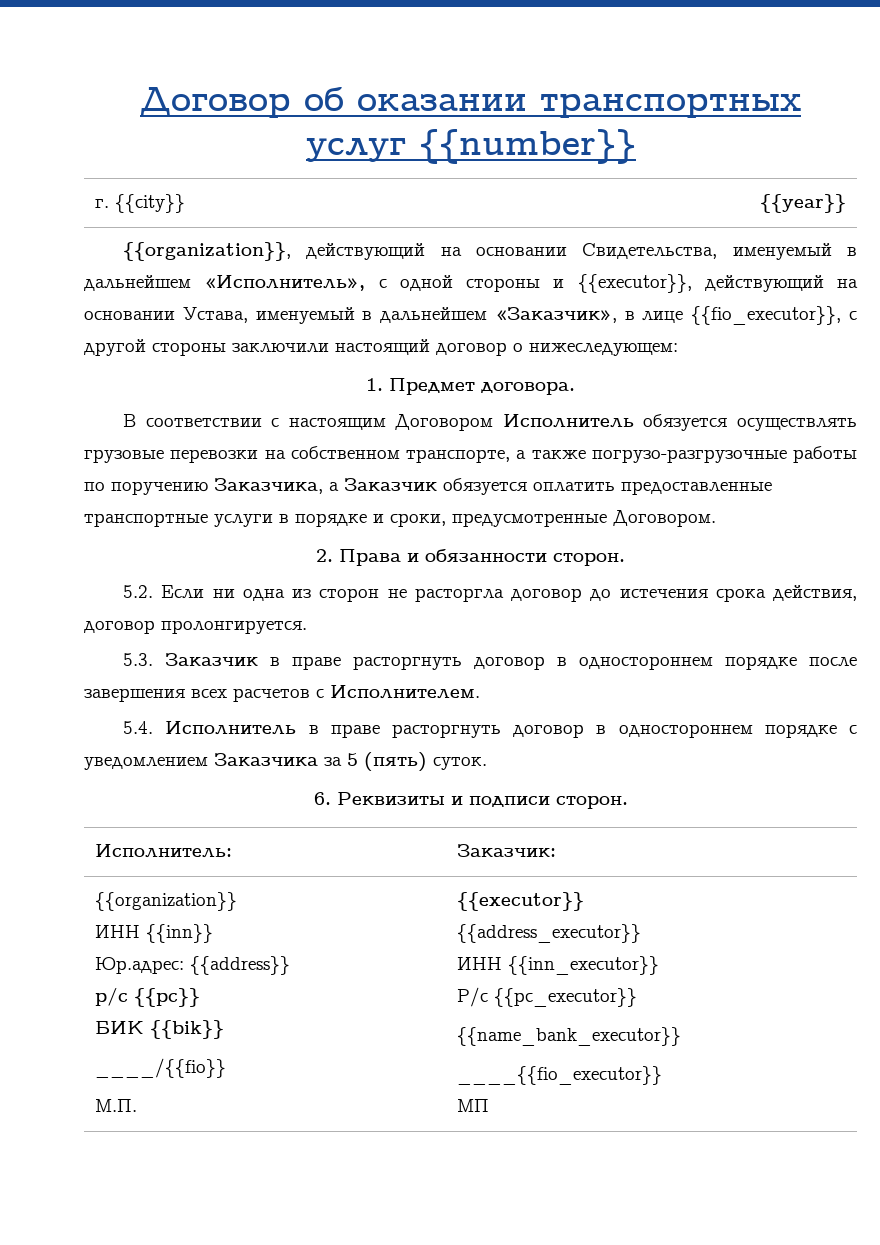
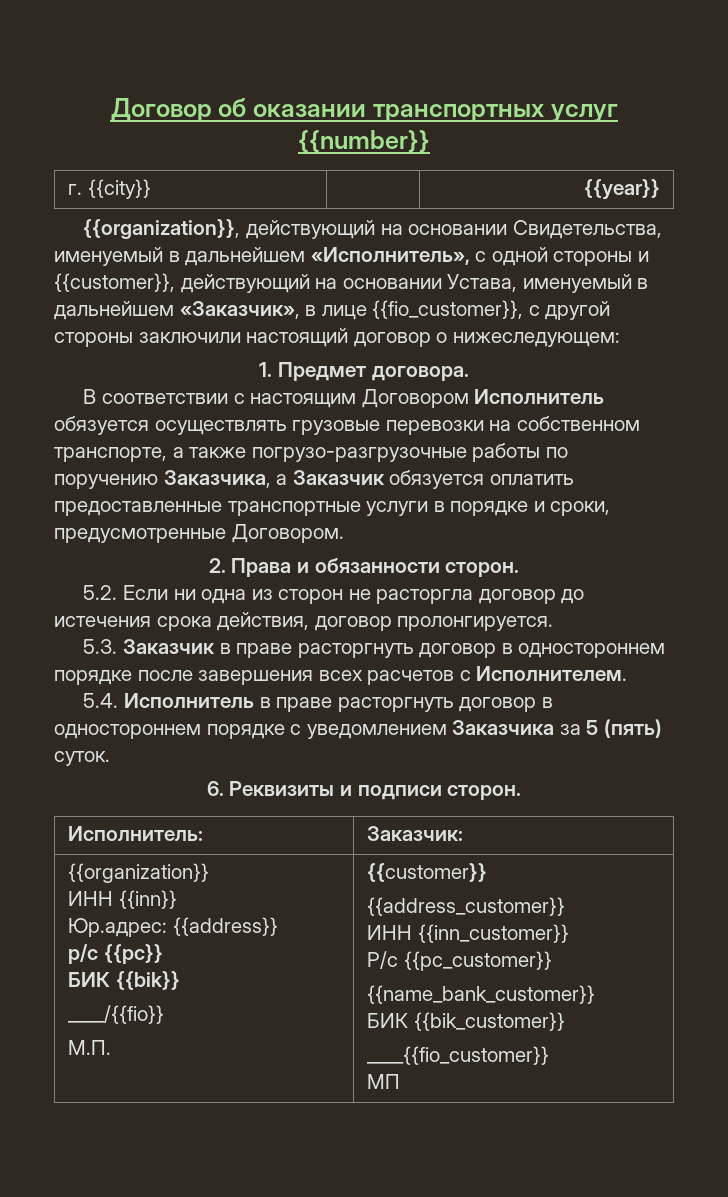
[577,274,692,293] {{executor}}, -> [54,273,175,292] {{customer}},
[691,306,842,325] {{fio_executor}}, -> [372,300,524,319] {{fio_customer}},
[456,892,584,911] [456,924,641,943] [456,956,659,975] {{executor}} // {{address_executor}} // ИНН {{inn_executor}} -> [367,863,488,882] [367,897,566,916] [367,924,569,943] {{customer}} // {{address_customer}} // ИНН {{inn_customer}}
[493,988,637,1007] [456,1027,681,1046] [456,1066,662,1085] {{pc_executor}} // {{name_bank_executor}} // ____{{fio_executor}} -> [403,951,552,971] [367,985,596,1004] [367,1012,565,1031] [367,1046,550,1065] {{pc_customer}} // {{name_bank_customer}} // БИК {{bik_customer}} // ____{{fio_customer}}

